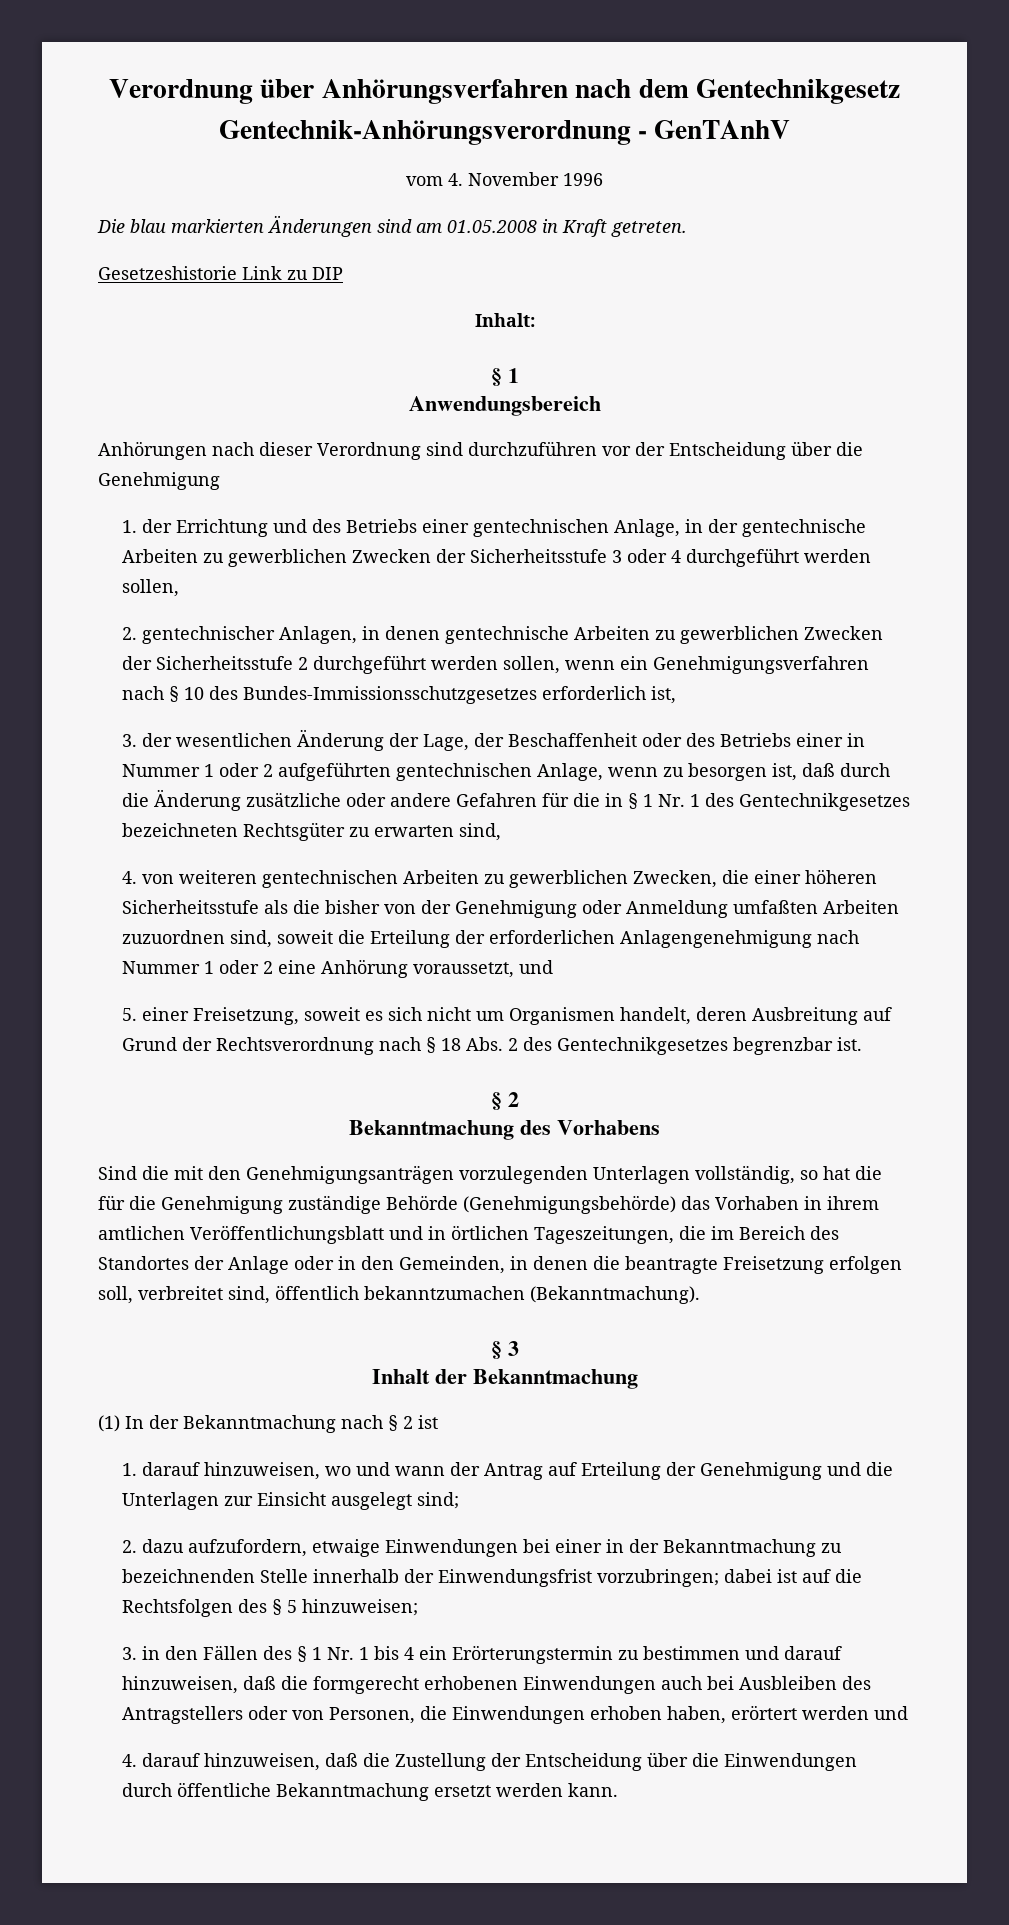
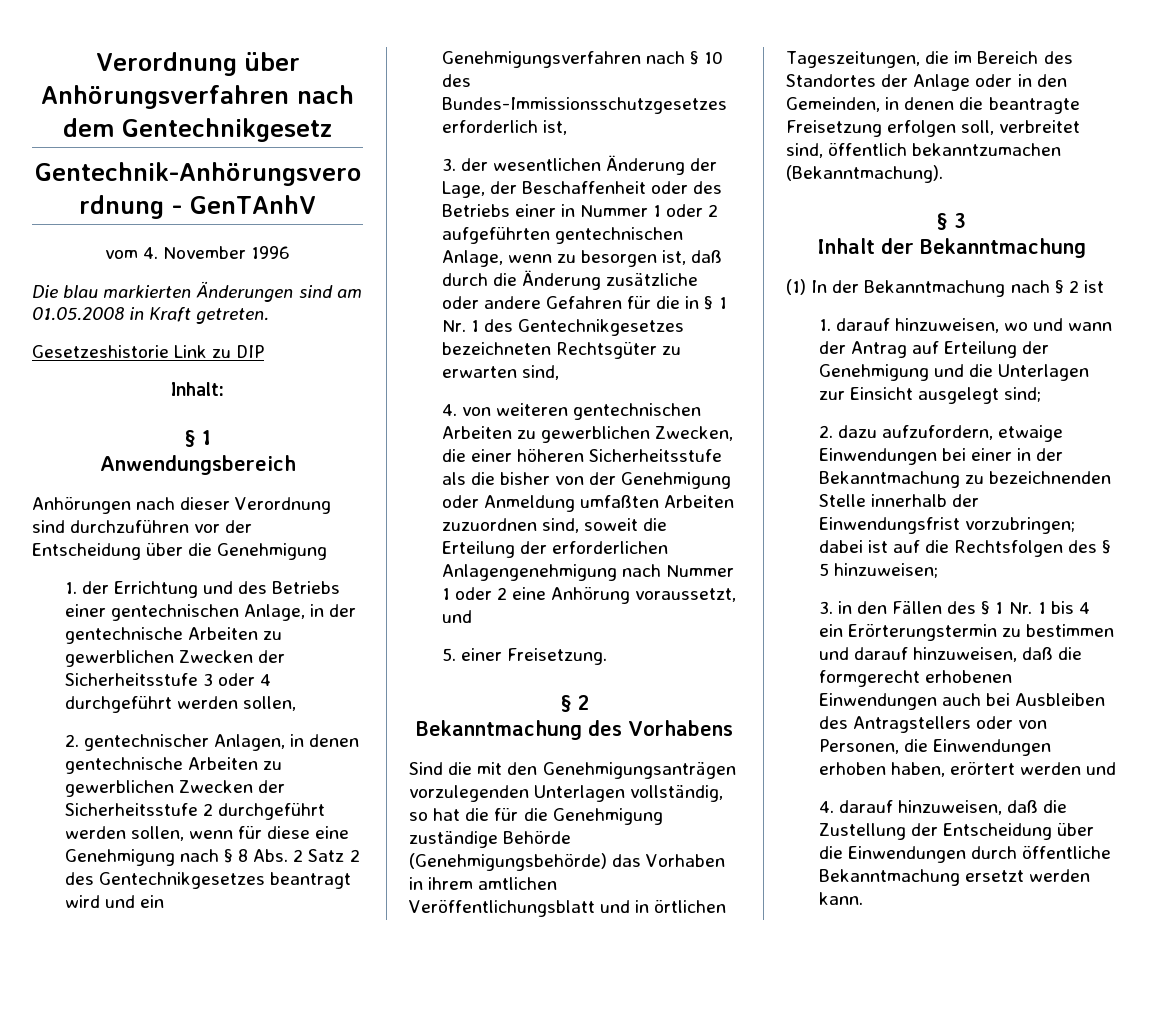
(616, 665) none -> [237,826,350,839] [64,849,360,866] [64,872,351,889] [64,895,135,908] für diese eine Genehmigung nach § 8 Abs. 2 Satz 2 des Gentechnikgesetzes beantragt wird und
[193,1007,893,1025] [122,1037,863,1055] Freisetzung, soweit es sich nicht um Organismen handelt, deren Ausbreitung auf Grund der Rechtsverordnung nach § 18 Abs. 2 des Gentechnikgesetzes begrenzbar ist. -> [506,648,607,665] Freisetzung.

